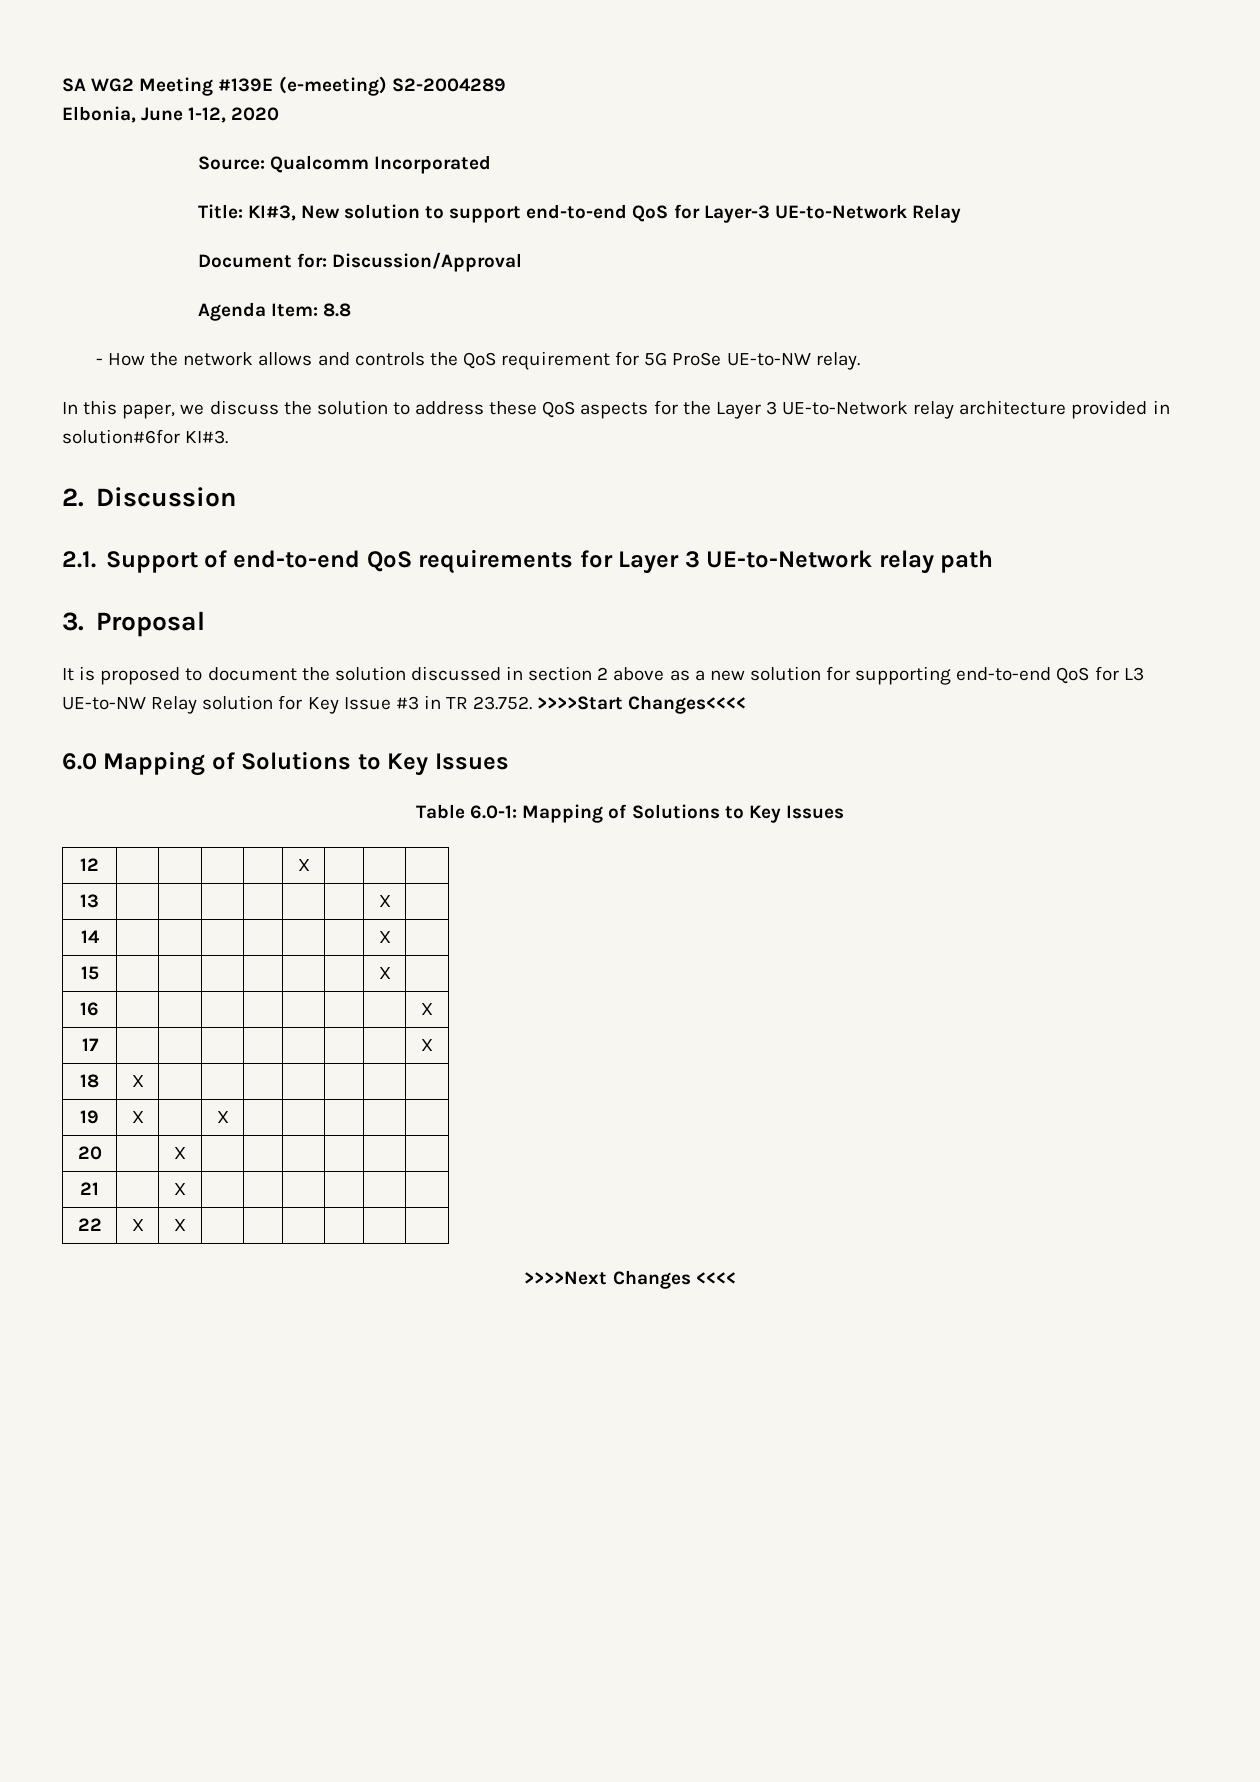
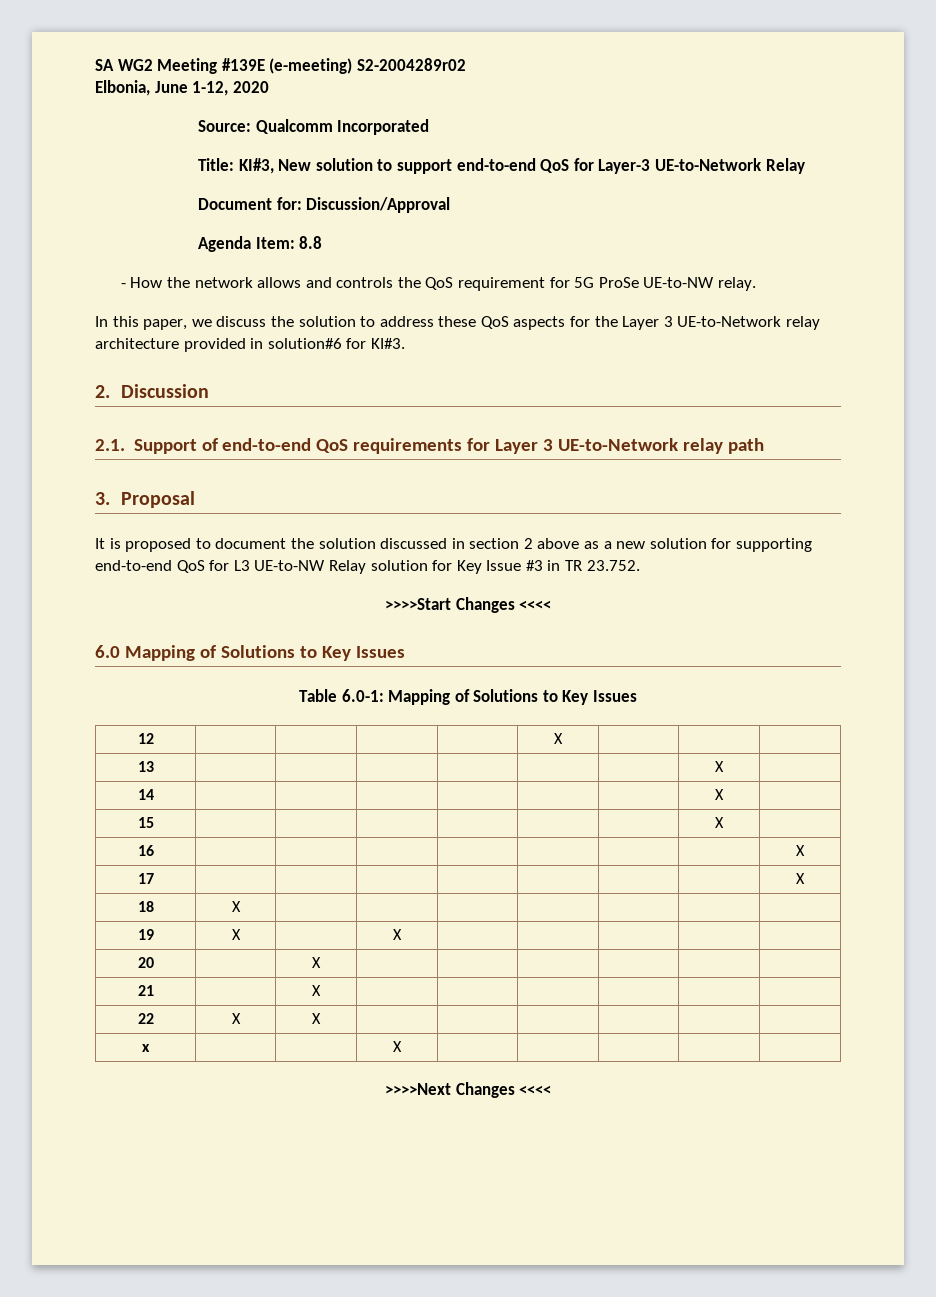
[391,78,506,92] S2-2004289 -> [356,58,466,71] S2-2004289r02
[62,429,180,444] solution#6for -> [267,338,367,349] solution#6 for
[537,695,747,714] >>>>Start Changes<<<< -> [384,597,552,613] // >>>>Start Changes <<<<
(186, 1225) none -> [142,1044,150,1052] [393,1041,402,1052] // x | | | X | | | | |

